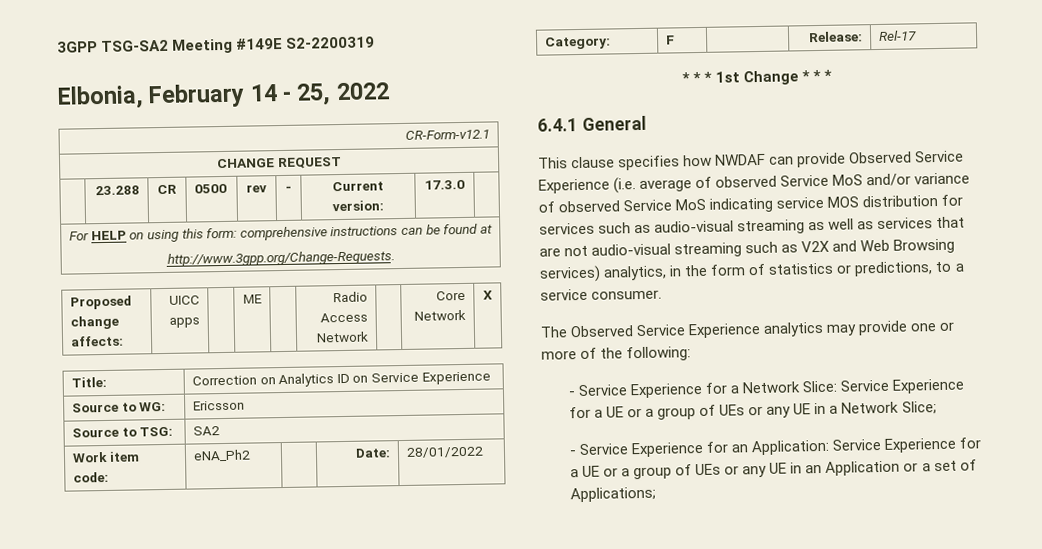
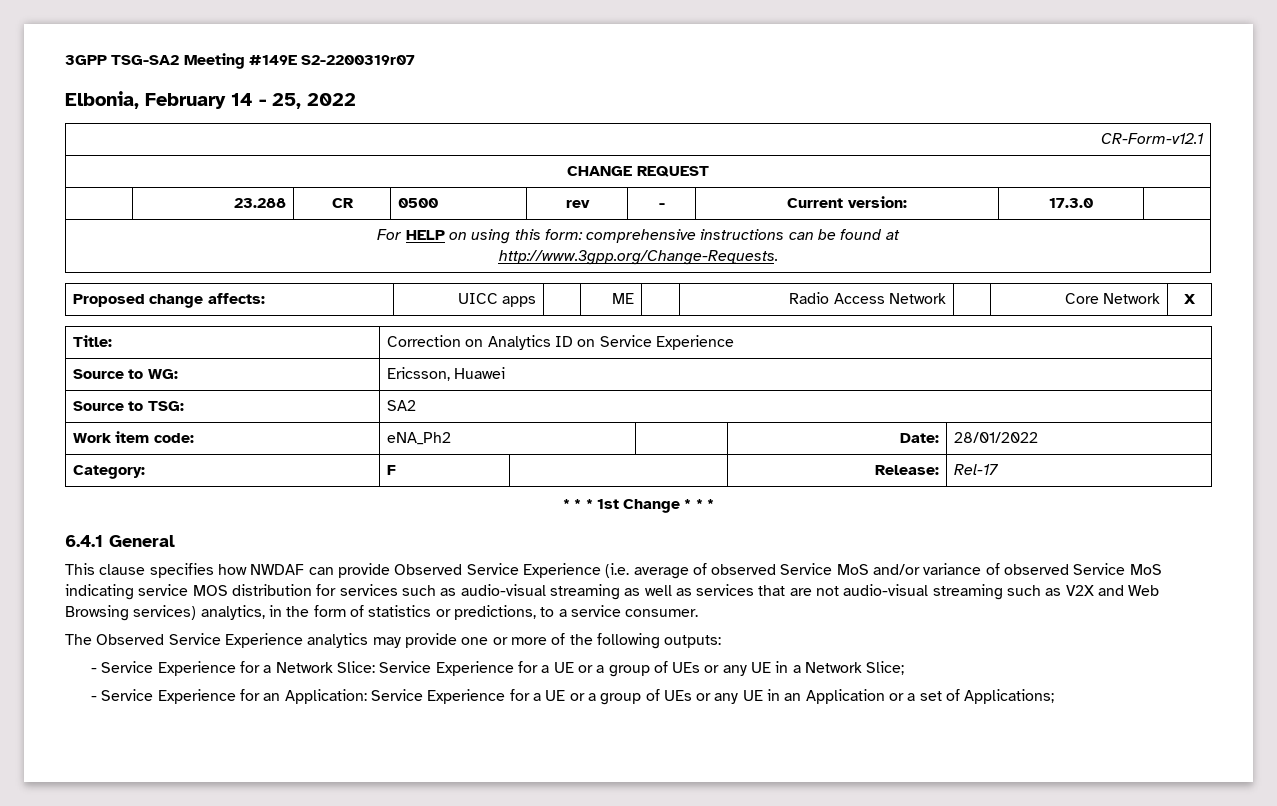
[286,36,376,49] S2-2200319 -> [301,55,416,65] S2-2200319r07
[192,400,245,411] Ericsson -> [387,367,506,381] Ericsson, Huawei
[626,346,692,362] following: -> [596,633,722,649] following outputs:

